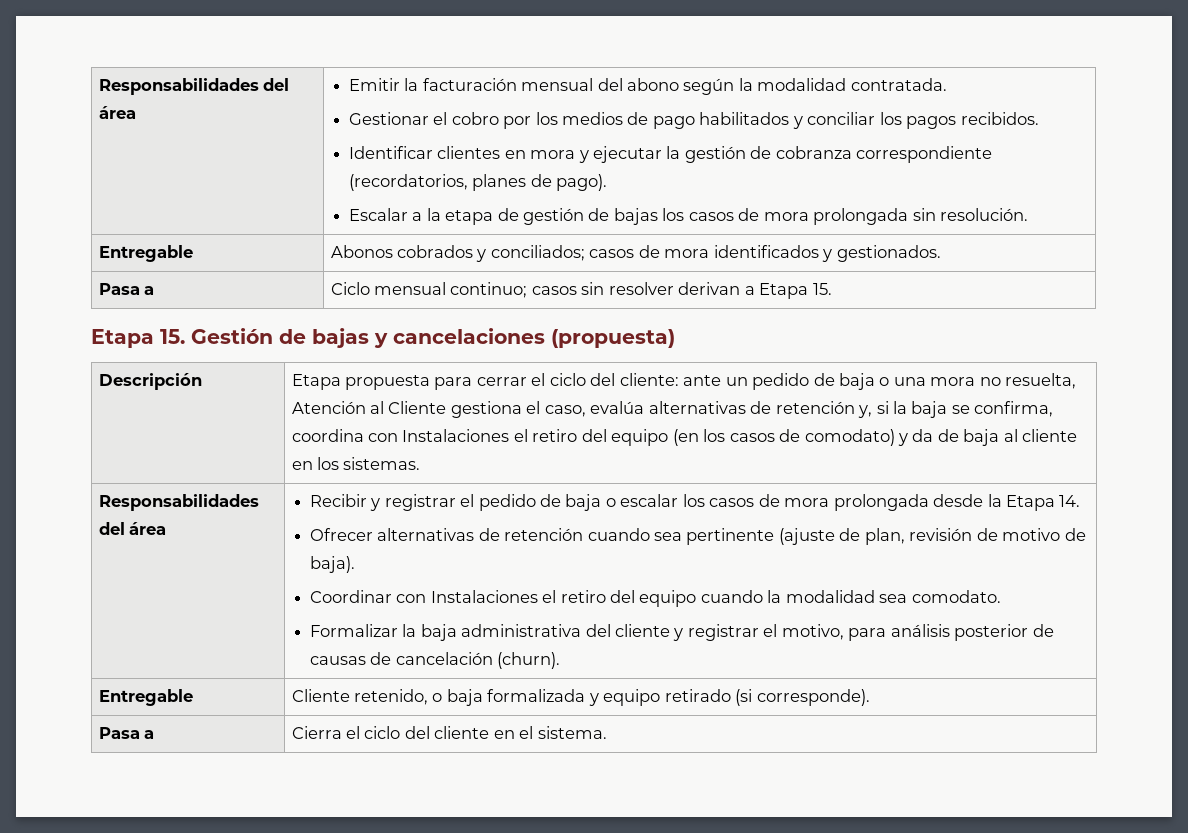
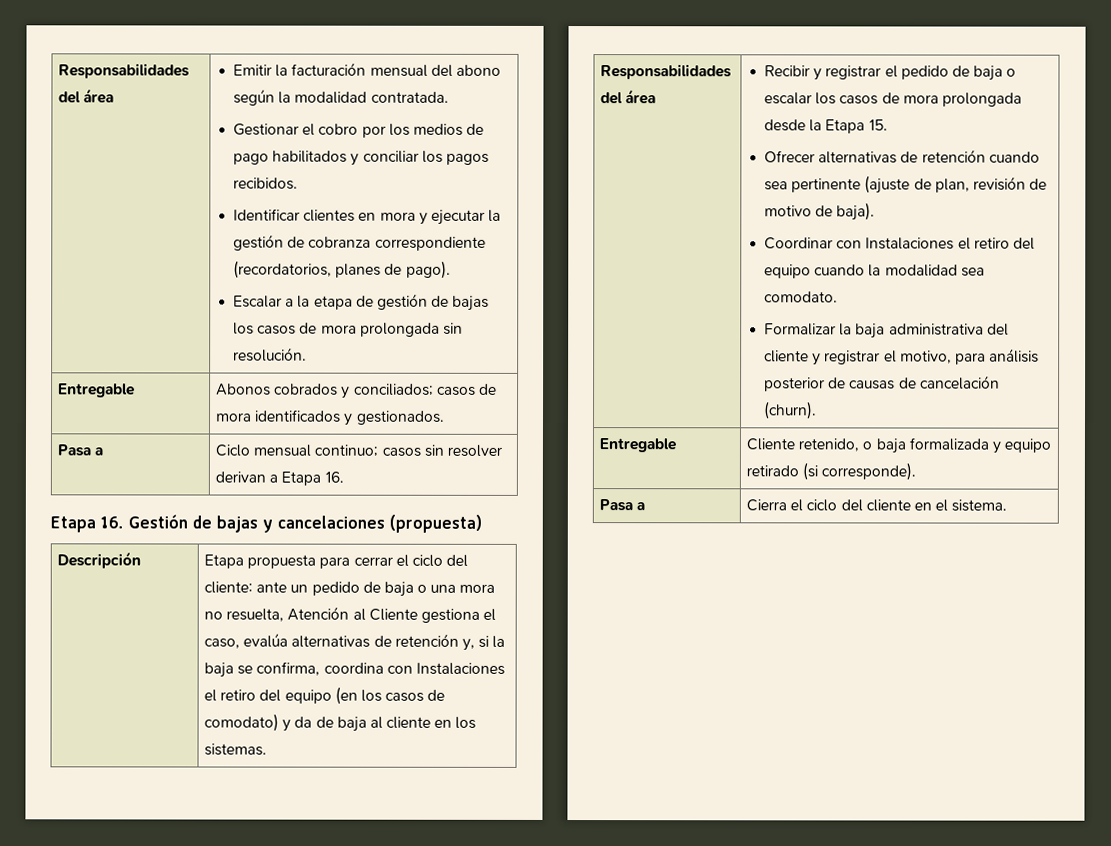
[812,283,832,295] [91,329,185,348] 15. // Etapa 15. -> [324,471,344,483] [50,516,124,533] 16. // Etapa 16.
[1059,495,1081,507] 14. -> [868,119,888,131] 15.

